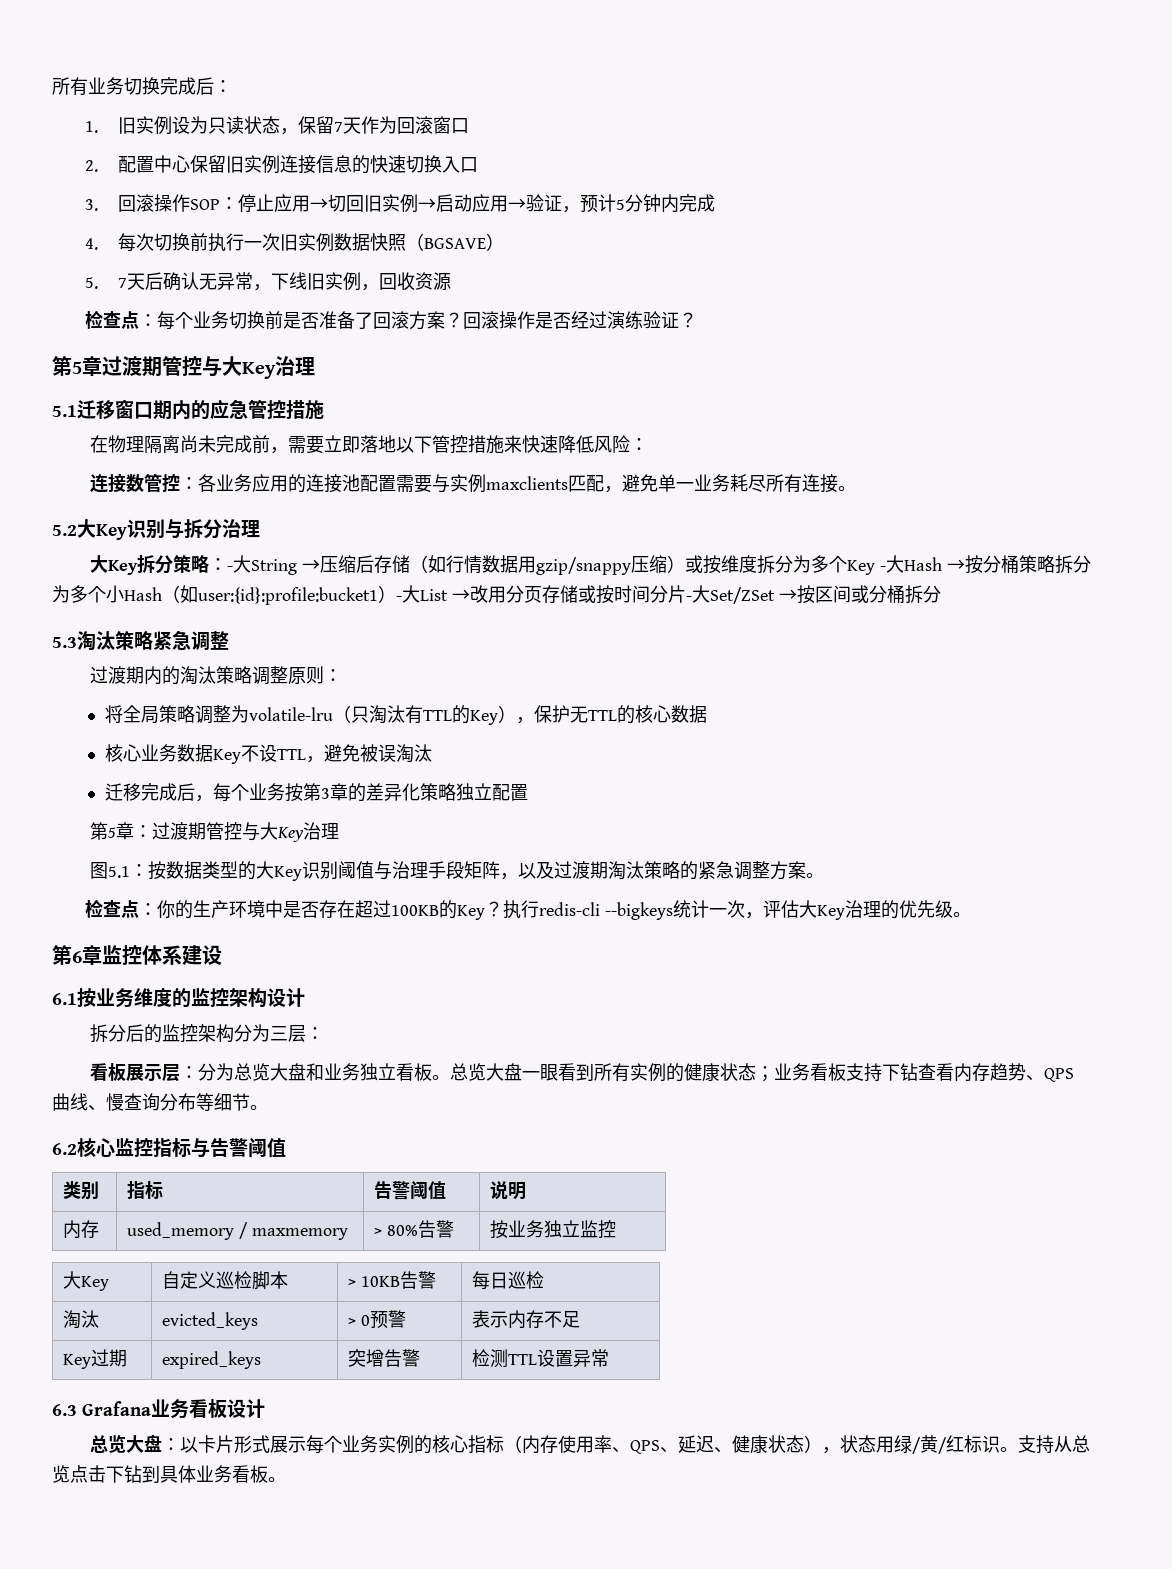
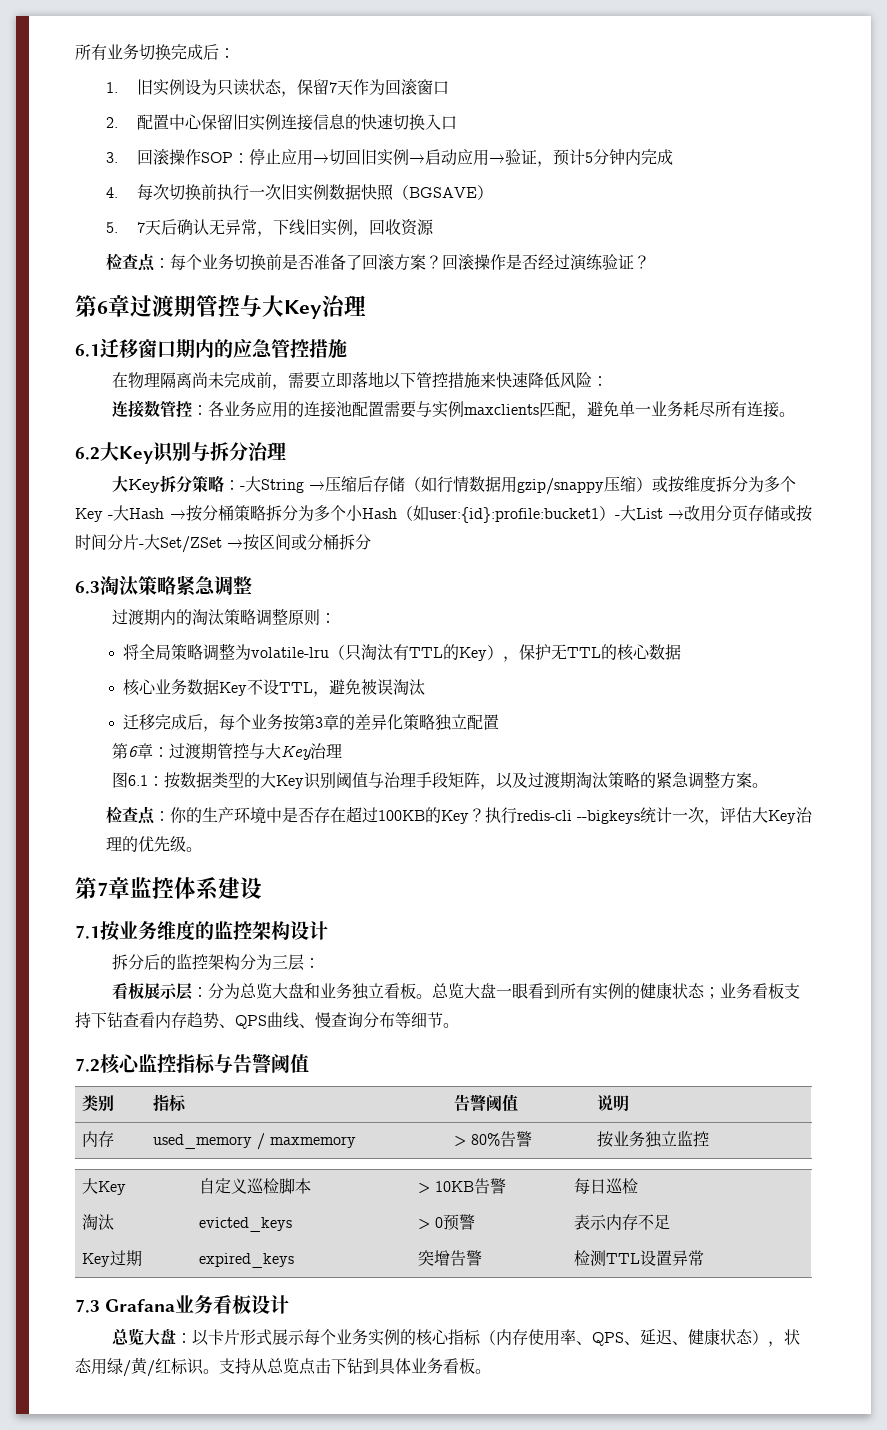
[72,362,82,374] 5 -> [97,301,108,314] 6
[52,405,77,417] 5.1 -> [75,344,100,357] 6.1
[52,525,77,536] 5.2 -> [75,447,100,460] 6.2
[52,637,77,648] 5.3 -> [75,581,100,594] 6.3
[107,827,117,838] 5 -> [127,746,138,757] 6
[108,866,131,878] 5.1 -> [127,775,148,786] 6.1
[72,951,82,963] 6 -> [97,882,108,896] 7
[52,993,77,1005] 6.1 -> [75,925,100,939] 7.1
[52,1143,77,1155] 6.2 -> [75,1058,100,1072] 7.2
[52,1404,77,1416] 6.3 -> [75,1299,100,1313] 7.3

